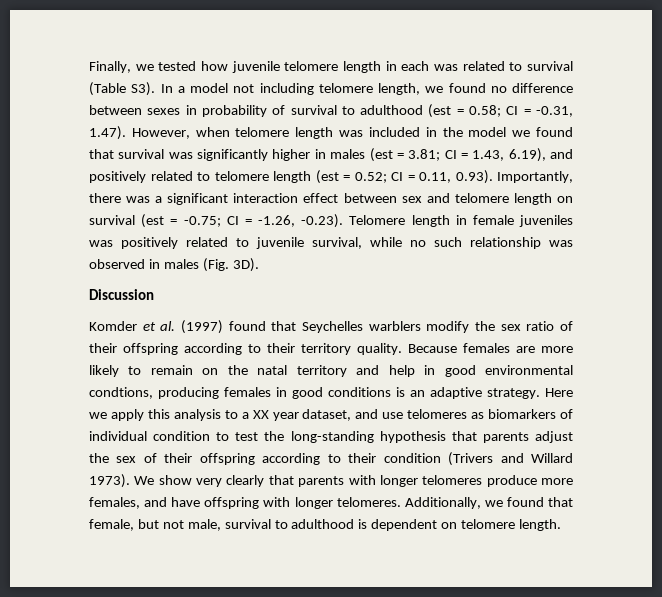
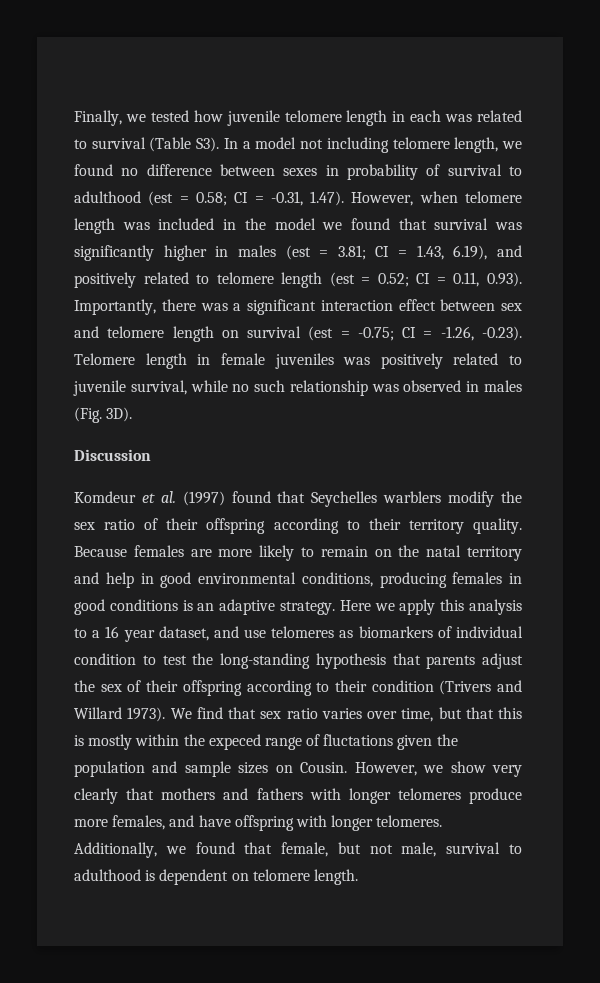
[89,321,137,331] Komder -> [74,491,136,503] Komdeur
[89,387,153,399] condtions, -> [301,572,373,587] conditions,
[252,410,269,419] XX -> [105,626,120,638] 16
(155, 480) none -> [196,707,522,722] [74,734,458,750] [74,761,444,777] find that sex ratio varies over time, but that this is mostly within the expeced range of fluctations given the population and sample sizes on Cousin. However, we
[298,476,345,487] parents -> [161,788,303,800] mothers and fathers

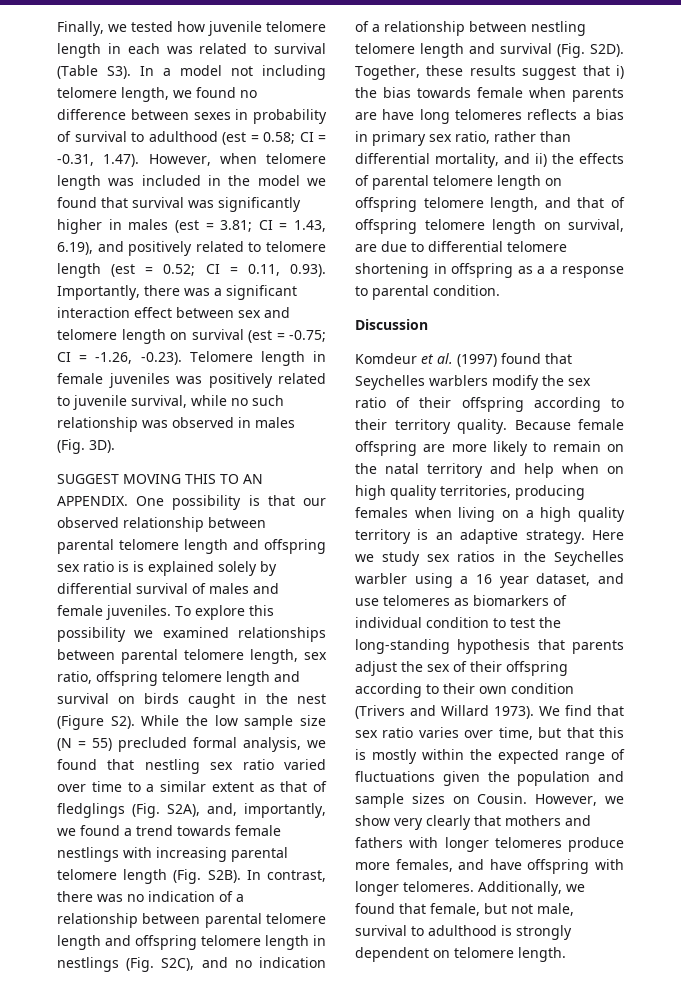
(133, 414) none -> [57,474,263,484] [57,495,326,510] [57,517,266,532] [57,539,326,554] [57,561,277,576] [57,583,279,594] [57,605,274,620] [57,627,326,642] [57,649,327,664] [57,671,300,686] [57,693,326,708] [57,715,326,730] [57,737,326,752] [57,759,326,774] [57,781,327,792] [57,803,326,818] [57,825,281,836] [57,847,288,862] [57,869,326,884] [57,891,244,902] [57,913,326,928] [57,935,326,950] [57,957,326,972] [355,21,586,36] [355,43,624,58] [355,65,624,80] [355,87,624,102] [355,109,624,124] [355,131,571,146] [355,153,624,168] [355,175,562,190] [355,197,625,212] [355,219,624,234] [355,241,567,252] [355,263,624,278] [355,285,500,300] // SUGGEST MOVING THIS TO AN APPENDIX. One possibility is that our observed relationship between parental telomere length and offspring sex ratio is is explained solely by differential survival of males and female juveniles. To explore this possibility we examined relationships between parental telomere length, sex ratio, offspring telomere length and survival on birds caught in the nest (Figure S2). While the low sample size (N = 55) precluded formal analysis, we found that nestling sex ratio varied over time to a similar extent as that of fledglings (Fig. S2A), and, importantly, we found a trend towards female nestlings with increasing parental telomere length (Fig. S2B). In contrast, there was no indication of a relationship between parental telomere length and offspring telomere length in nestlings (Fig. S2C), and no indication of a relationship between nestling telomere length and survival (Fig. S2D). Together, these results suggest that i) the bias towards female when parents are have long telomeres reflects a bias in primary sex ratio, rather than differential mortality, and ii) the effects of parental telomere length on offspring telomere length, and that of offspring telomere length on survival, are due to differential telomere shortening in offspring as a a response to parental condition.
[133,545,184,557] females -> [578,419,624,430] [355,441,417,456] female offspring
[140,572,522,588] [74,599,178,615] in good environmental conditions, producing females in good conditions -> [562,463,624,474] [355,485,585,500] [355,507,625,522] [355,529,411,544] when on high quality territories, producing females when living on a high quality territory
[399,599,522,615] [74,628,87,638] apply this analysis to -> [382,551,624,566] [355,573,453,588] study sex ratios in the Seychelles warbler using
(367, 686) none -> [479,686,507,694] own
[208,734,261,750] expeced -> [498,749,559,764] expected
[323,734,394,746] fluctations -> [355,771,435,782] fluctuations
(156, 875) none -> [516,925,572,940] strongly

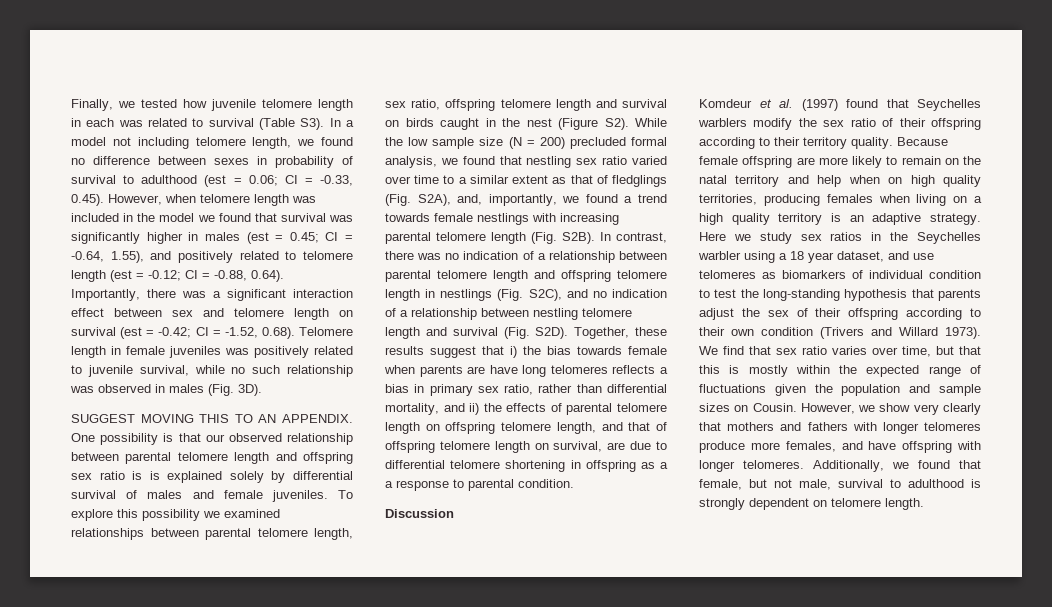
[263,132,326,144] [57,154,140,167] 0.58; CI = -0.31, 1.47). -> [248,175,353,186] [71,194,104,206] 0.06; CI = -0.33, 0.45).
[220,220,326,232] [57,242,93,255] 3.81; CI = 1.43, 6.19), -> [289,232,353,243] [71,251,144,263] 0.45; CI = -0.64, 1.55),
[163,264,326,277] 0.52; CI = 0.11, 0.93). -> [148,270,284,282] -0.12; CI = -0.88, 0.64).
[289,330,326,342] [57,352,182,365] -0.75; CI = -1.26, -0.23). -> [158,327,295,339] -0.42; CI = -1.52, 0.68).
[92,738,112,751] 55) -> [539,137,565,149] 200)
[476,574,492,584] 16 -> [790,251,804,260] 18

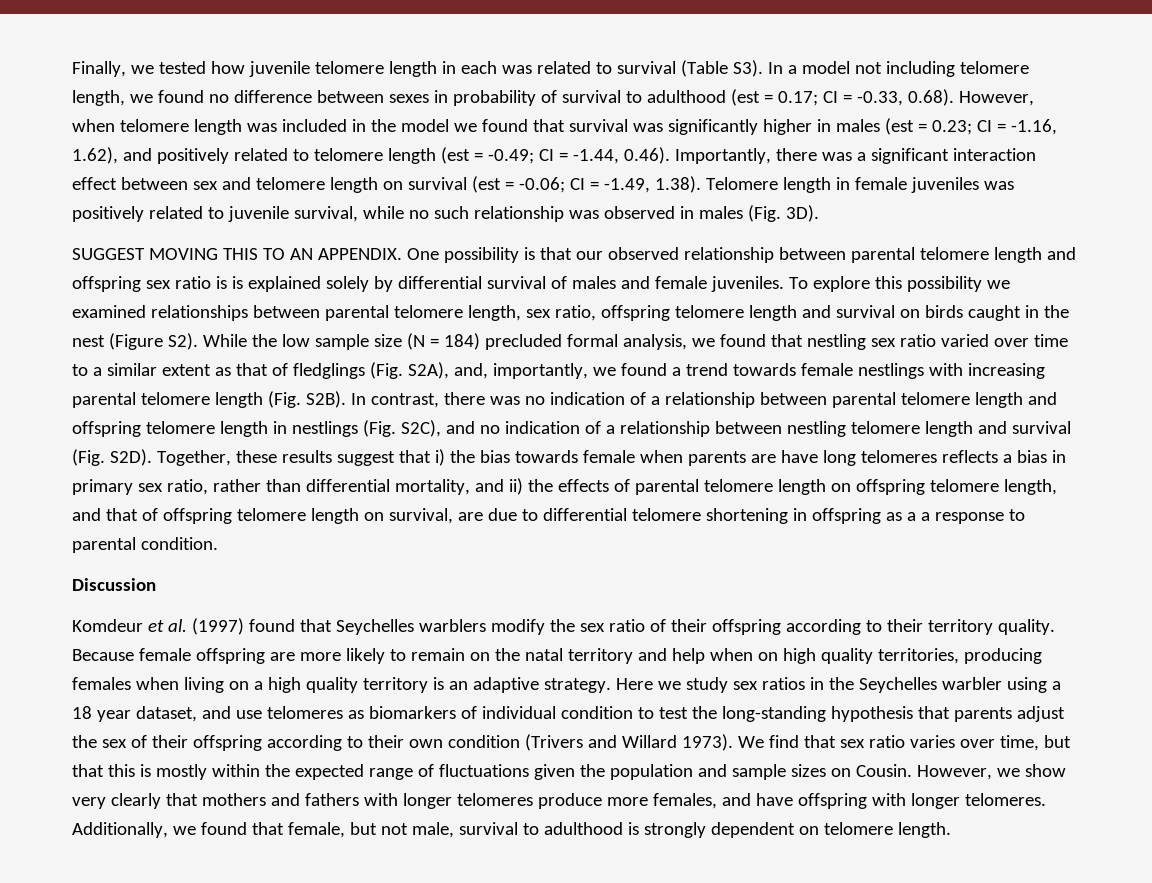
[248,175,278,186] 0.06; -> [777,91,818,106] 0.17;
[71,194,104,206] 0.45). -> [907,89,954,106] 0.68).
[289,232,353,243] [71,251,144,263] 0.45; CI = -0.64, 1.55), -> [931,119,1057,135] [72,147,118,164] 0.23; CI = -1.16, 1.62),
[148,270,284,282] -0.12; CI = -0.88, 0.64). -> [487,147,670,164] -0.49; CI = -1.44, 0.46).
[158,327,295,339] -0.42; CI = -1.52, 0.68). -> [518,176,701,193] -0.06; CI = -1.49, 1.38).
[539,137,565,149] 200) -> [443,333,480,350] 184)

